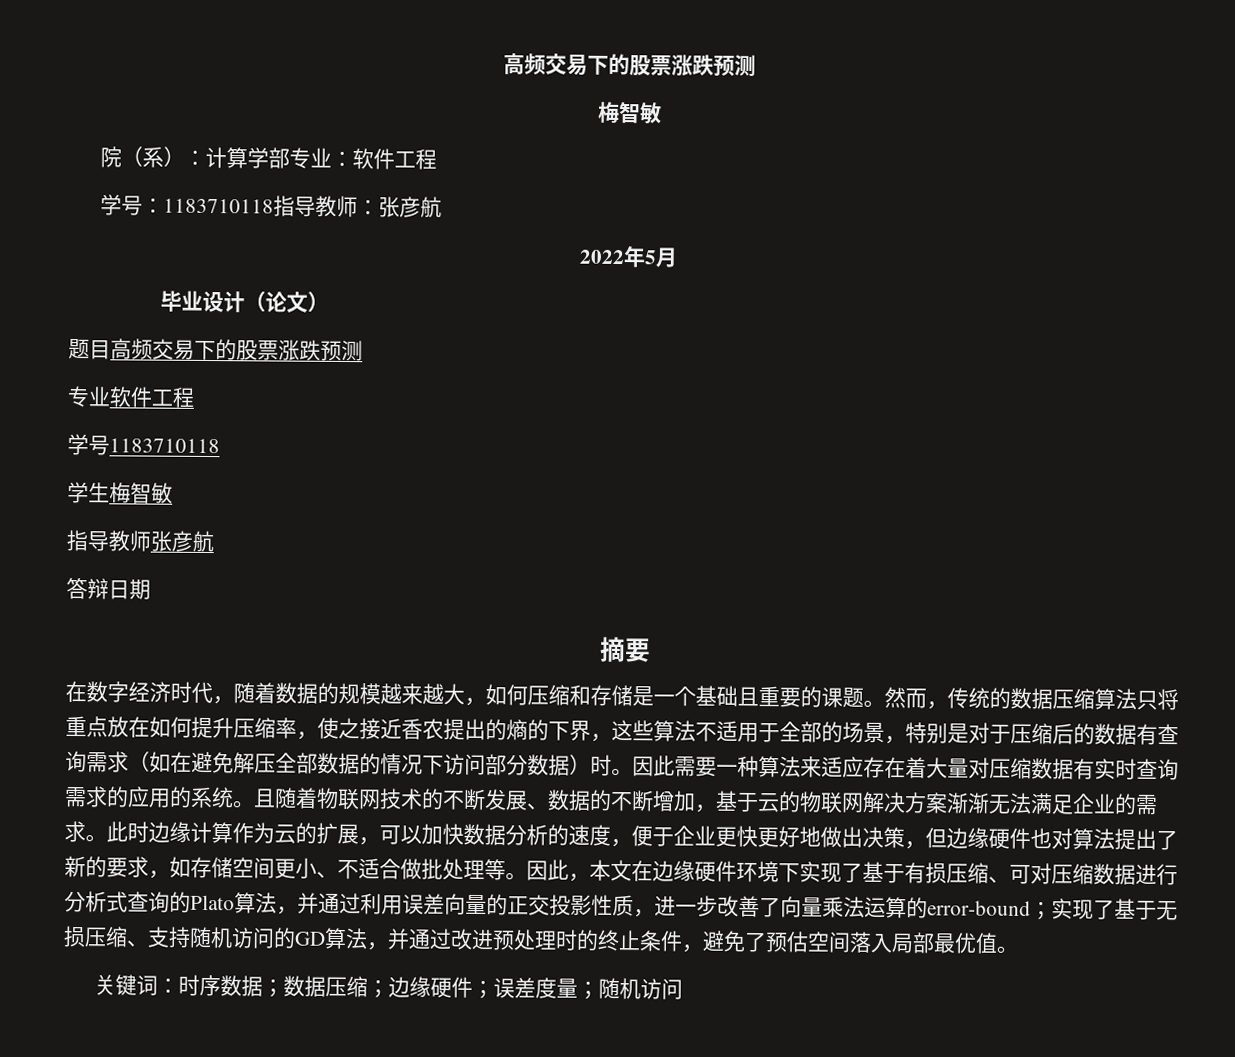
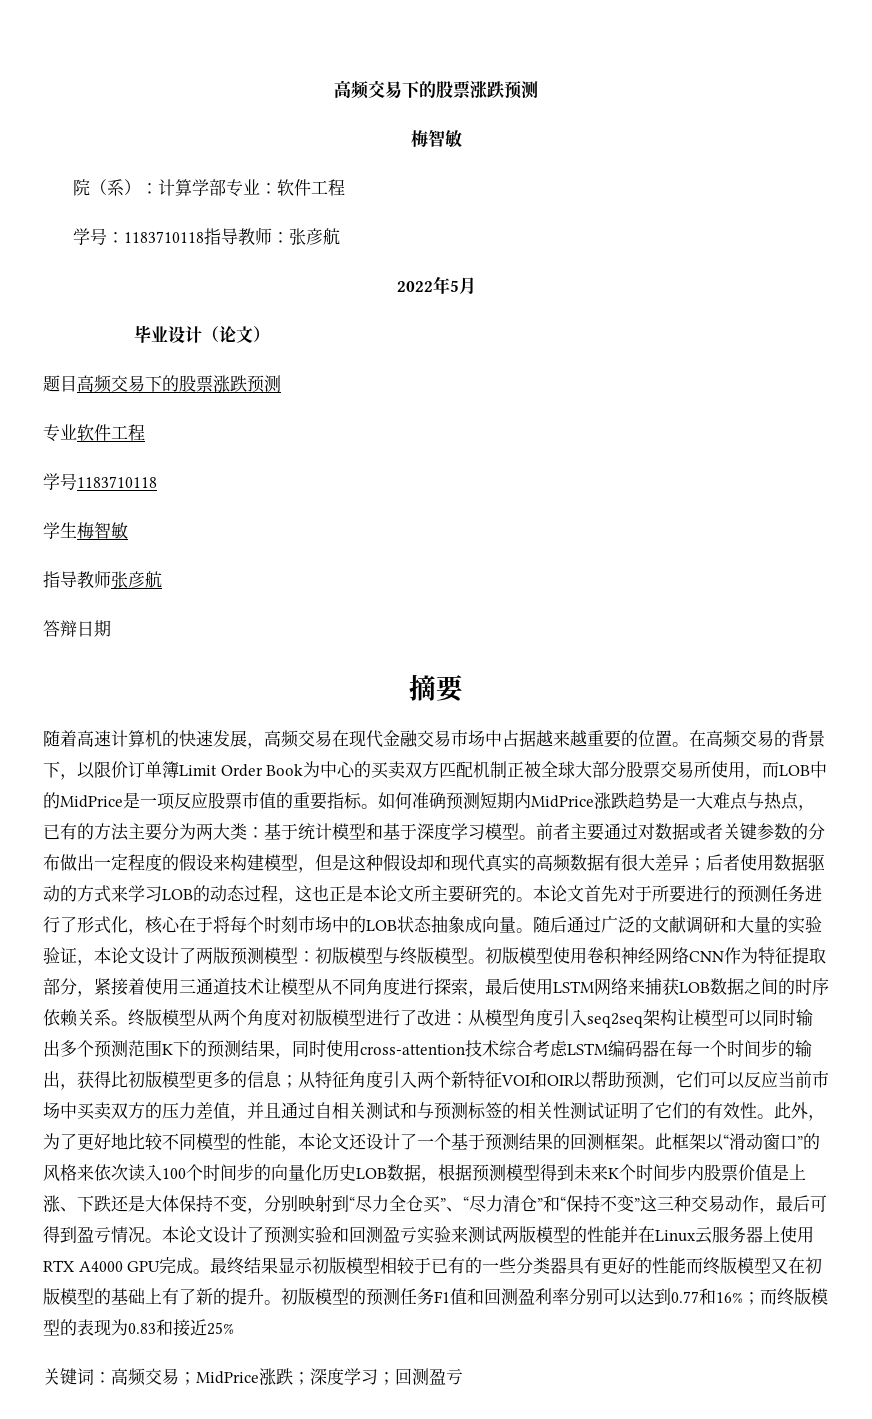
[65,680,1179,711] [65,715,1179,745] [65,750,1179,781] [64,786,1158,815] [64,820,1178,851] [64,855,1178,886] [64,890,1178,921] [63,925,1018,954] [93,974,683,1000] 在数字经济时代，随着数据的规模越来越大，如何压缩和存储是一个基础且重要的课题。然而，传统的数据压缩算法只将重点放在如何提升压缩率，使之接近香农提出的熵的下界，这些算法不适用于全部的场景，特别是对于压缩后的数据有查询需求（如在避免解压全部数据的情况下访问部分数据）时。因此需要一种算法来适应存在着大量对压缩数据有实时查询需求的应用的系统。且随着物联网技术的不断发展、数据的不断增加，基于云的物联网解决方案渐渐无法满足企业的需求。此时边缘计算作为云的扩展，可以加快数据分析的速度，便于企业更快更好地做出决策，但边缘硬件也对算法提出了新的要求，如存储空间更小、不适合做批处理等。因此，本文在边缘硬件环境下实现了基于有损压缩、可对压缩数据进行分析式查询的Plato算法，并通过利用误差向量的正交投影性质，进一步改善了向量乘法运算的error-bound；实现了基于无损压缩、支持随机访问的GD算法，并通过改进预处理时的终止条件，避免了预估空间落入局部最优值。 // 关键词：时序数据；数据压缩；边缘硬件；误差度量；随机访问 -> [43,730,825,749] [43,761,828,780] [43,792,815,811] [43,823,825,841] [43,854,825,873] [43,885,822,904] [43,915,822,935] [43,947,826,966] [43,978,829,997] [43,1009,813,1028] [43,1039,812,1059] [43,1071,829,1090] [43,1102,825,1121] [43,1133,820,1152] [43,1163,806,1183] [43,1195,827,1214] [43,1226,814,1244] [43,1257,823,1275] [43,1288,828,1306] [43,1319,234,1337] [43,1368,463,1386] 随着高速计算机的快速发展，高频交易在现代金融交易市场中占据越来越重要的位置。在高频交易的背景下，以限价订单簿Limit Order Book为中心的买卖双方匹配机制正被全球大部分股票交易所使用，而LOB中的MidPrice是一项反应股票市值的重要指标。如何准确预测短期内MidPrice涨跌趋势是一大难点与热点，已有的方法主要分为两大类：基于统计模型和基于深度学习模型。前者主要通过对数据或者关键参数的分布做出一定程度的假设来构建模型，但是这种假设却和现代真实的高频数据有很大差异；后者使用数据驱动的方式来学习LOB的动态过程，这也正是本论文所主要研究的。本论文首先对于所要进行的预测任务进行了形式化，核心在于将每个时刻市场中的LOB状态抽象成向量。随后通过广泛的文献调研和大量的实验验证，本论文设计了两版预测模型：初版模型与终版模型。初版模型使用卷积神经网络CNN作为特征提取部分，紧接着使用三通道技术让模型从不同角度进行探索，最后使用LSTM网络来捕获LOB数据之间的时序依赖关系。终版模型从两个角度对初版模型进行了改进：从模型角度引入seq2seq架构让模型可以同时输出多个预测范围K下的预测结果，同时使用cross-attention技术综合考虑LSTM编码器在每一个时间步的输出，获得比初版模型更多的信息；从特征角度引入两个新特征VOI和OIR以帮助预测，它们可以反应当前市场中买卖双方的压力差值，并且通过自相关测试和与预测标签的相关性测试证明了它们的有效性。此外，为了更好地比较不同模型的性能，本论文还设计了一个基于预测结果的回测框架。此框架以“滑动窗口”的风格来依次读入100个时间步的向量化历史LOB数据，根据预测模型得到未来K个时间步内股票价值是上涨、下跌还是大体保持不变，分别映射到“尽力全仓买”、“尽力清仓”和“保持不变”这三种交易动作，最后可得到盈亏情况。本论文设计了预测实验和回测盈亏实验来测试两版模型的性能并在Linux云服务器上使用RTX A4000 GPU完成。最终结果显示初版模型相较于已有的一些分类器具有更好的性能而终版模型又在初版模型的基础上有了新的提升。初版模型的预测任务F1值和回测盈利率分别可以达到0.77和16%；而终版模型的表现为0.83和接近25% // 关键词：高频交易；MidPrice涨跌；深度学习；回测盈亏

